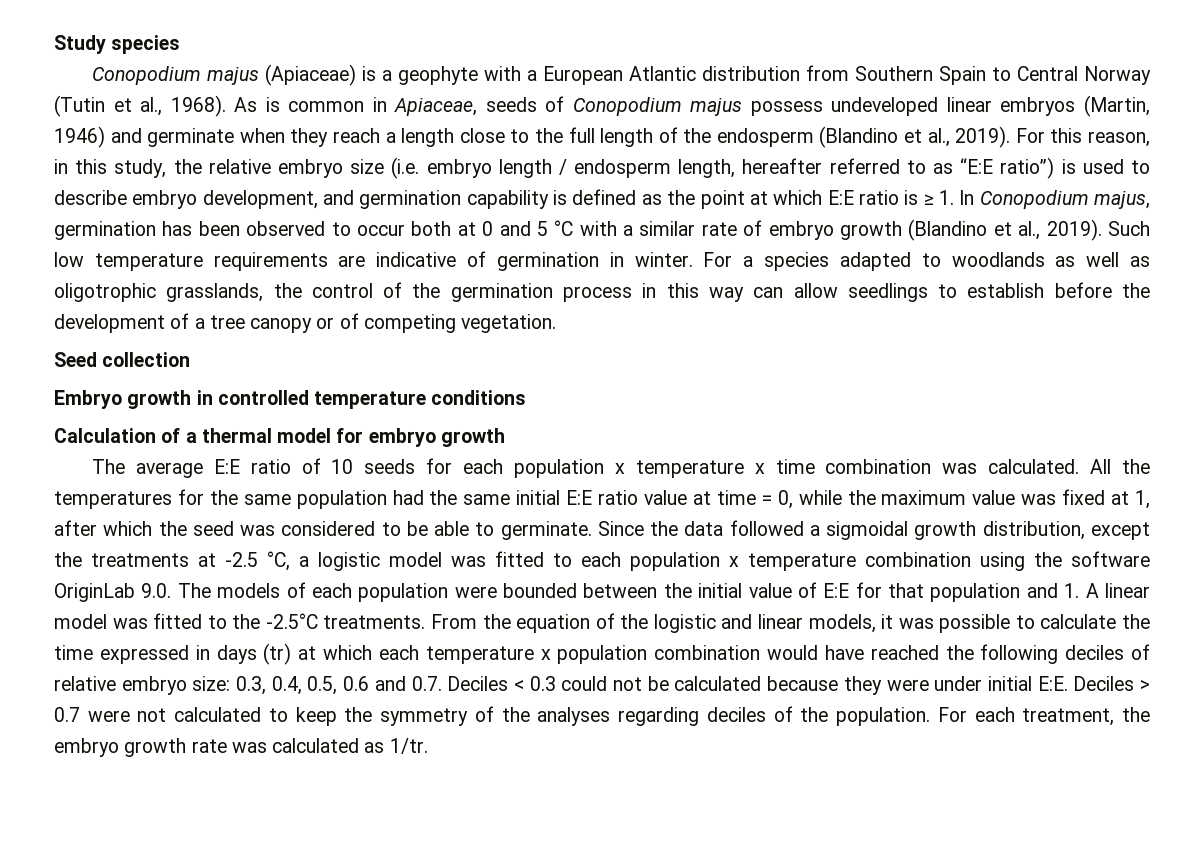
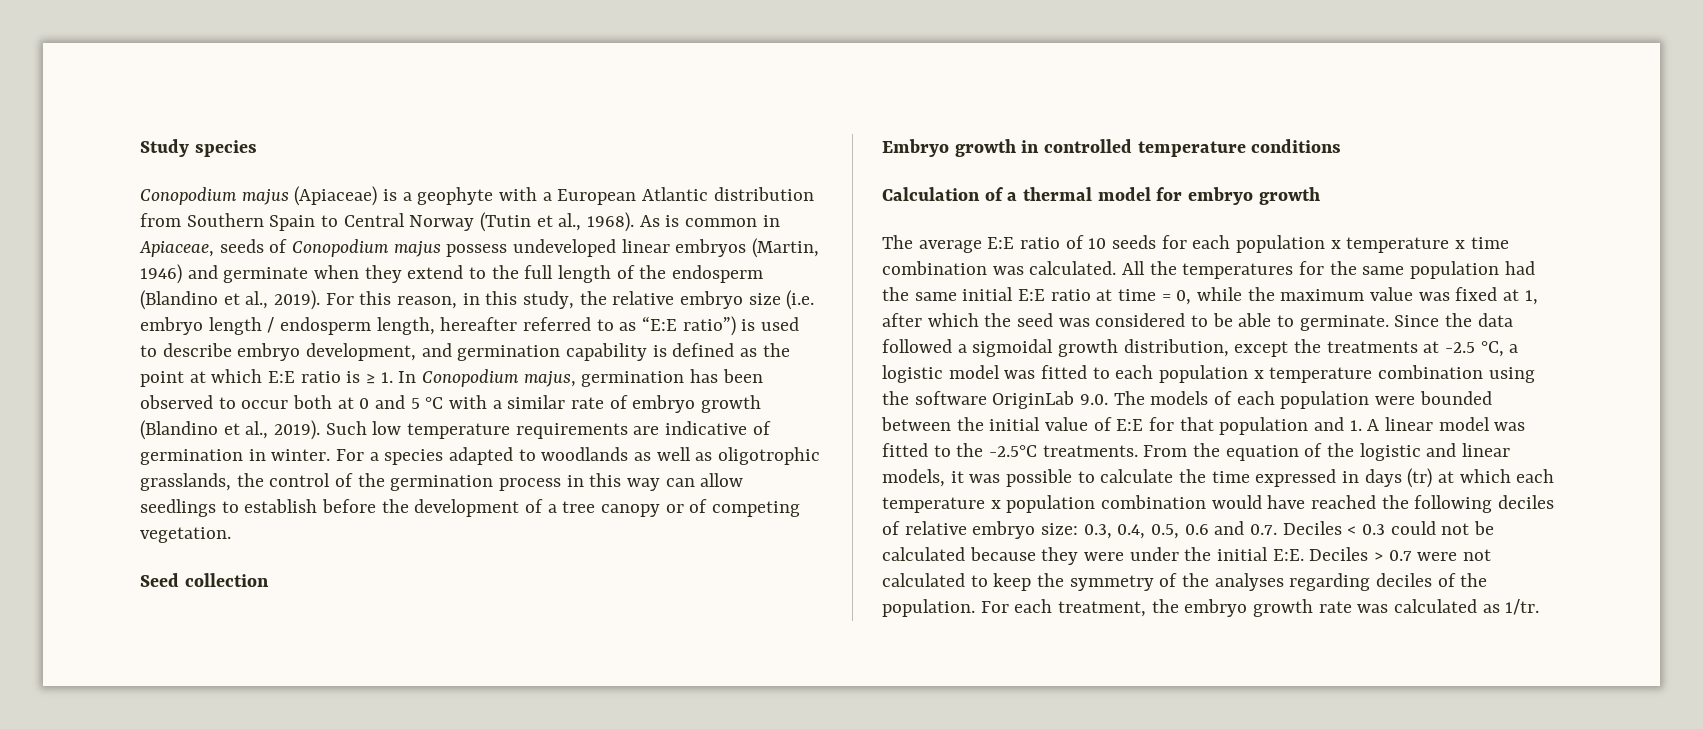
[332,128,505,147] reach a length close -> [407,265,464,279] extend
[644,490,688,505] value -> (1091, 295) none
(983, 683) none -> [1184,547,1212,561] the

